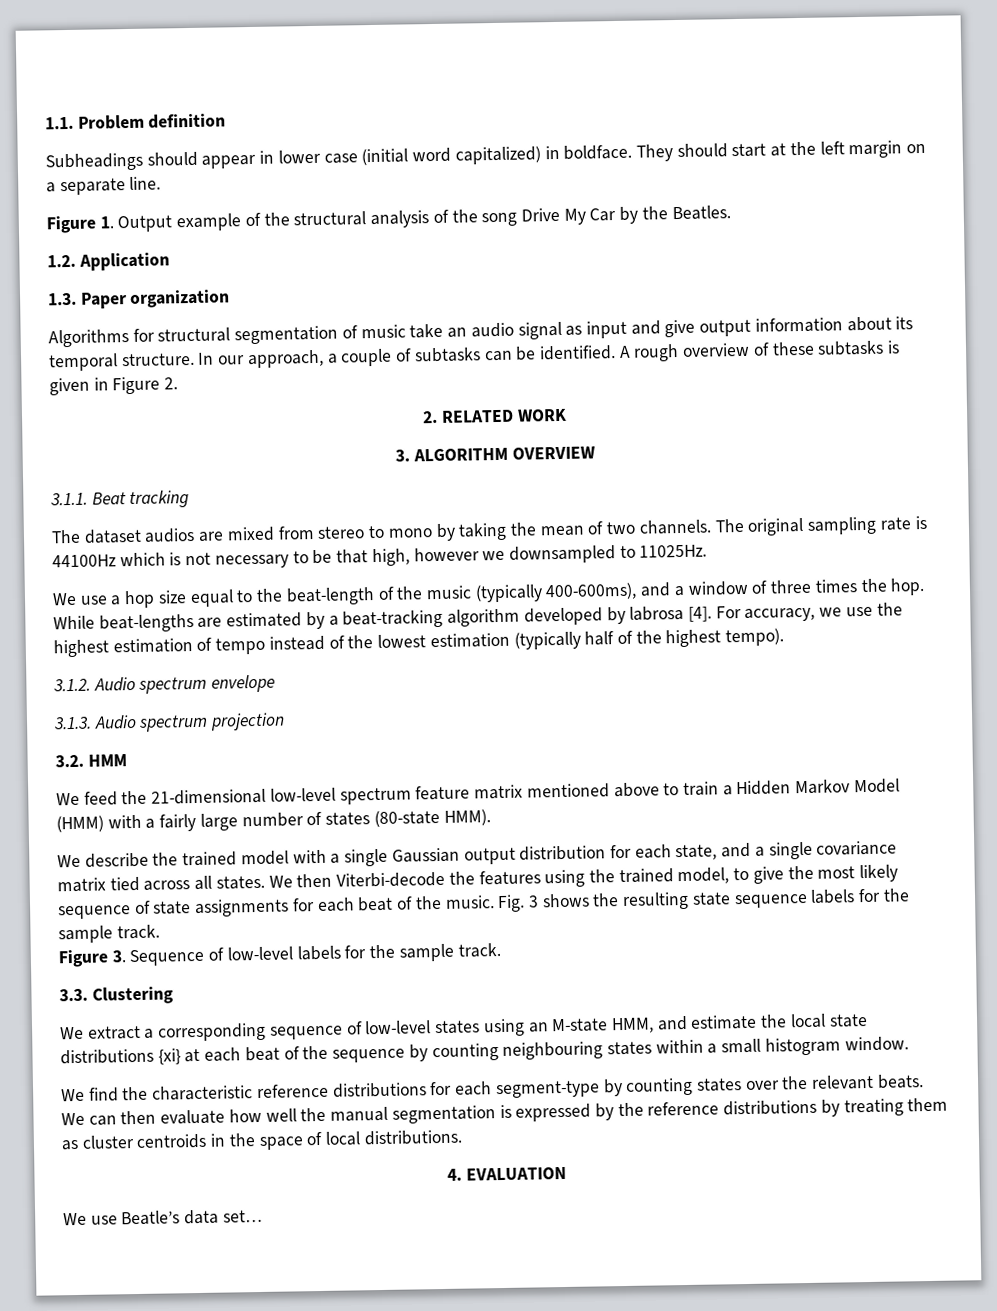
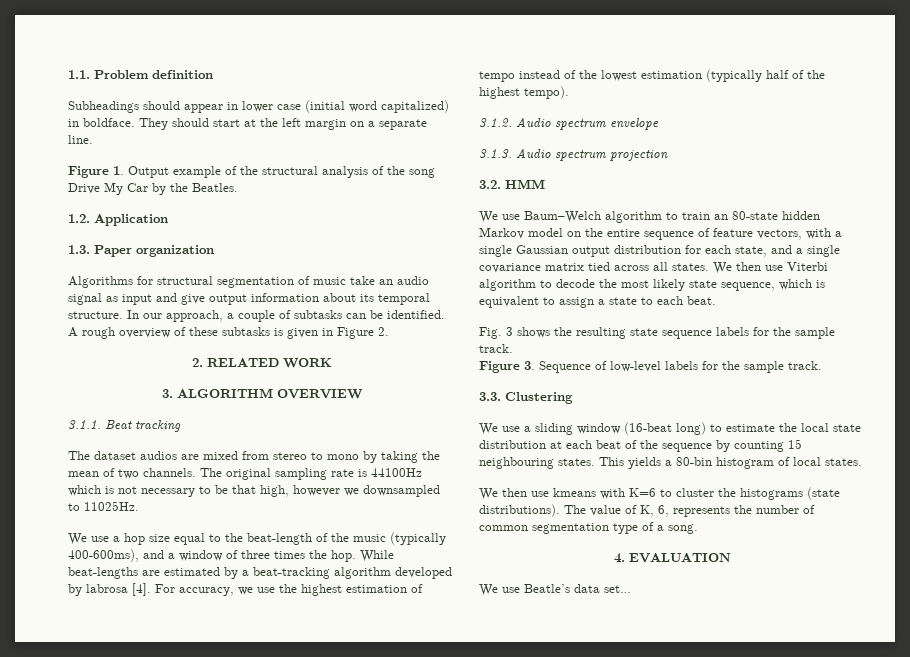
[83,778,900,806] [56,809,491,833] [57,850,289,868] feed the 21-dimensional low-level spectrum feature matrix mentioned above to train a Hidden Markov Model (HMM) with a fairly large number of states (80-state HMM). // We describe the trained model -> [502,211,820,223] [479,227,802,240] use Baum–Welch algorithm to train an 80-state hidden Markov model on the entire sequence of feature vectors,
[336,864,899,888] [58,895,495,920] Viterbi-decode the features using the trained model, to give the most likely sequence of state assignments for each beat of the music. -> [765,262,828,271] [479,279,825,291] [479,296,716,308] use Viterbi algorithm to decode the most likely state sequence, which is equivalent to assign a state to each beat. //
[87,1015,688,1042] extract a corresponding sequence of low-level states using an M-state HMM, and -> [502,422,722,435] use a sliding window (16-beat long) to
[60,1048,181,1065] distributions {xi} -> [479,440,546,449] distribution
[502,1036,909,1060] [61,1074,924,1102] [61,1097,949,1126] [61,1129,463,1151] neighbouring states within a small histogram window. // We find the characteristic reference distributions for each segment-type by counting states over the relevant beats. We can then evaluate how well the manual segmentation is expressed by the reference distributions by treating them as cluster centroids in the space of local distributions. -> [788,439,802,449] [479,457,862,469] [479,487,840,500] [479,504,815,517] [479,522,698,534] 15 neighbouring states. This yields a 80-bin histogram of local states. // We then use kmeans with K=6 to cluster the histograms (state distributions). The value of K, 6, represents the number of common segmentation type of a song.

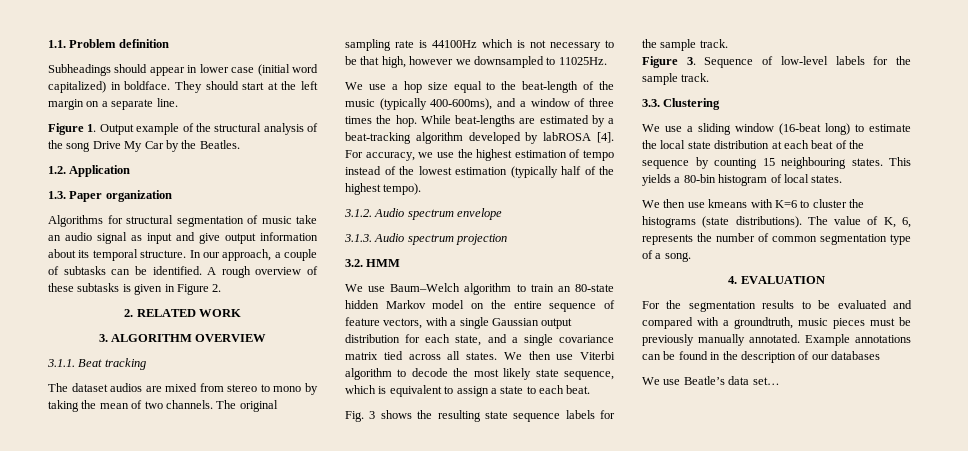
[86,584,128,593] labrosa -> [543,132,592,141] labROSA
(731, 558) none -> [642,300,912,312] [642,317,911,329] [642,334,911,346] [642,351,880,363] // For the segmentation results to be evaluated and compared with a groundtruth, music pieces must be previously manually annotated. Example annotations can be found in the description of our databases

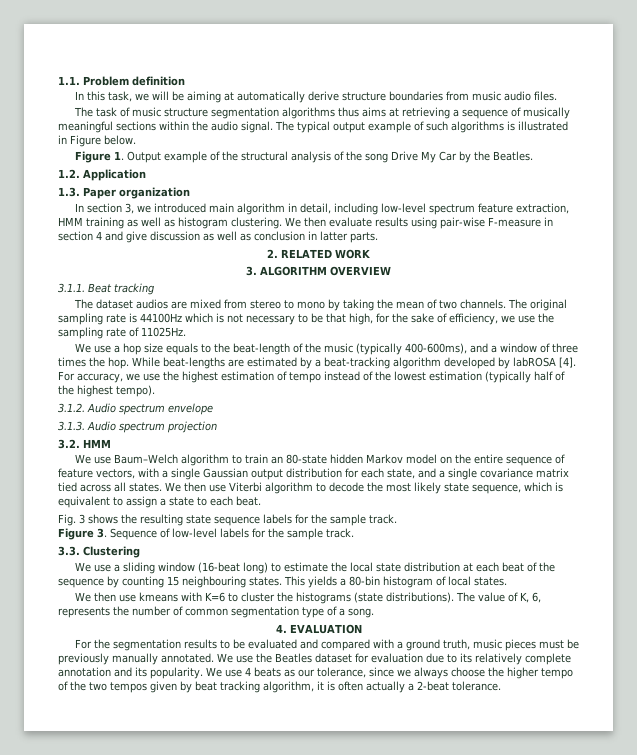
[48,64,318,76] [48,81,318,93] [48,98,178,110] Subheadings should appear in lower case (initial word capitalized) in boldface. They should start at the left margin on a separate line. -> [74,91,557,103] [73,107,570,119] [58,121,568,133] [58,135,136,147] In this task, we will be aiming at automatically derive structure boundaries from music audio files. // The task of music structure segmentation algorithms thus aims at retrieving a sequence of musically meaningful sections within the audio signal. The typical output example of such algorithms is illustrated in Figure below.
[48,215,317,227] [48,232,318,244] [48,249,317,261] [48,266,318,278] [48,283,222,295] Algorithms for structural segmentation of music take an audio signal as input and give output information about its temporal structure. In our approach, a couple of subtasks can be identified. A rough overview of these subtasks is given in Figure 2. -> [74,203,569,215] [58,217,553,229] [58,231,378,243] In section 3, we introduced main algorithm in detail, including low-level spectrum feature extraction, HMM training as well as histogram clustering. We then evaluate results using pair-wise F-measure in section 4 and give discussion as well as conclusion in latter parts.
[409,56,556,68] however we downsampled to -> [376,313,554,325] [58,327,139,339] for the sake of efficiency, we use the sampling rate of
[453,81,482,93] equal -> [165,343,198,355] equals
[734,317,793,329] groundtruth, -> [405,639,470,651] ground truth,
[805,334,911,346] [642,351,880,363] [642,376,780,385] Example annotations can be found in the description of our databases // We use Beatle’s data set… -> [217,653,571,665] [58,667,573,679] [58,681,501,693] We use the Beatles dataset for evaluation due to its relatively complete annotation and its popularity. We use 4 beats as our tolerance, since we always choose the higher tempo of the two tempos given by beat tracking algorithm, it is often actually a 2-beat tolerance.

